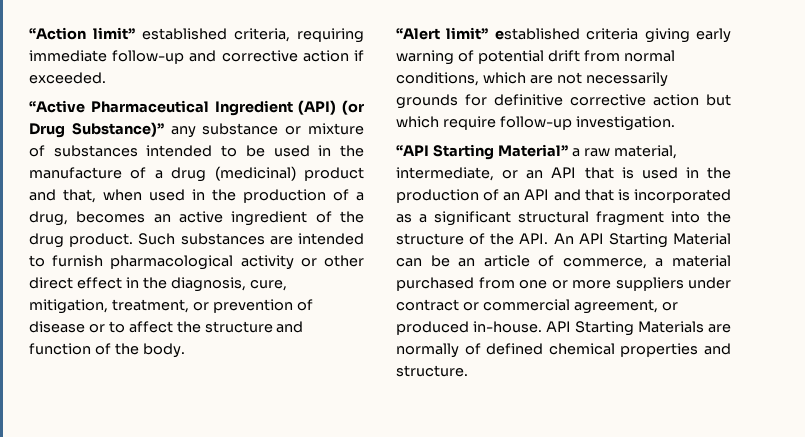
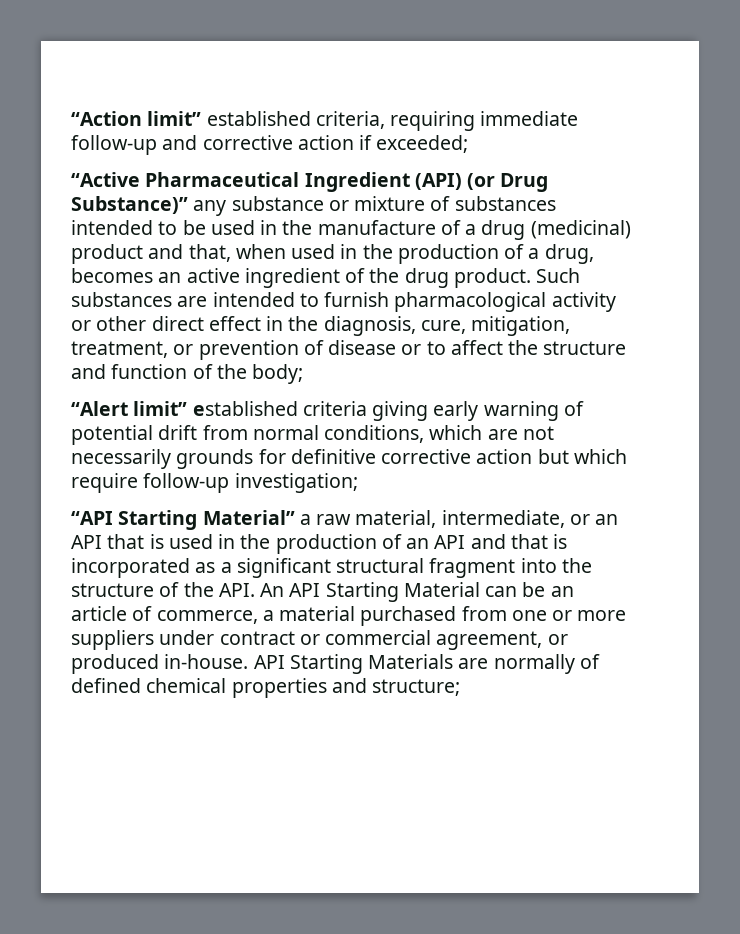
[29,72,106,84] exceeded. -> [376,135,469,153] exceeded;
[142,343,185,358] body. -> [252,364,304,384] body;
[575,116,675,131] investigation. -> [234,473,358,493] investigation;
[396,365,468,377] structure. -> [372,679,461,696] structure;

